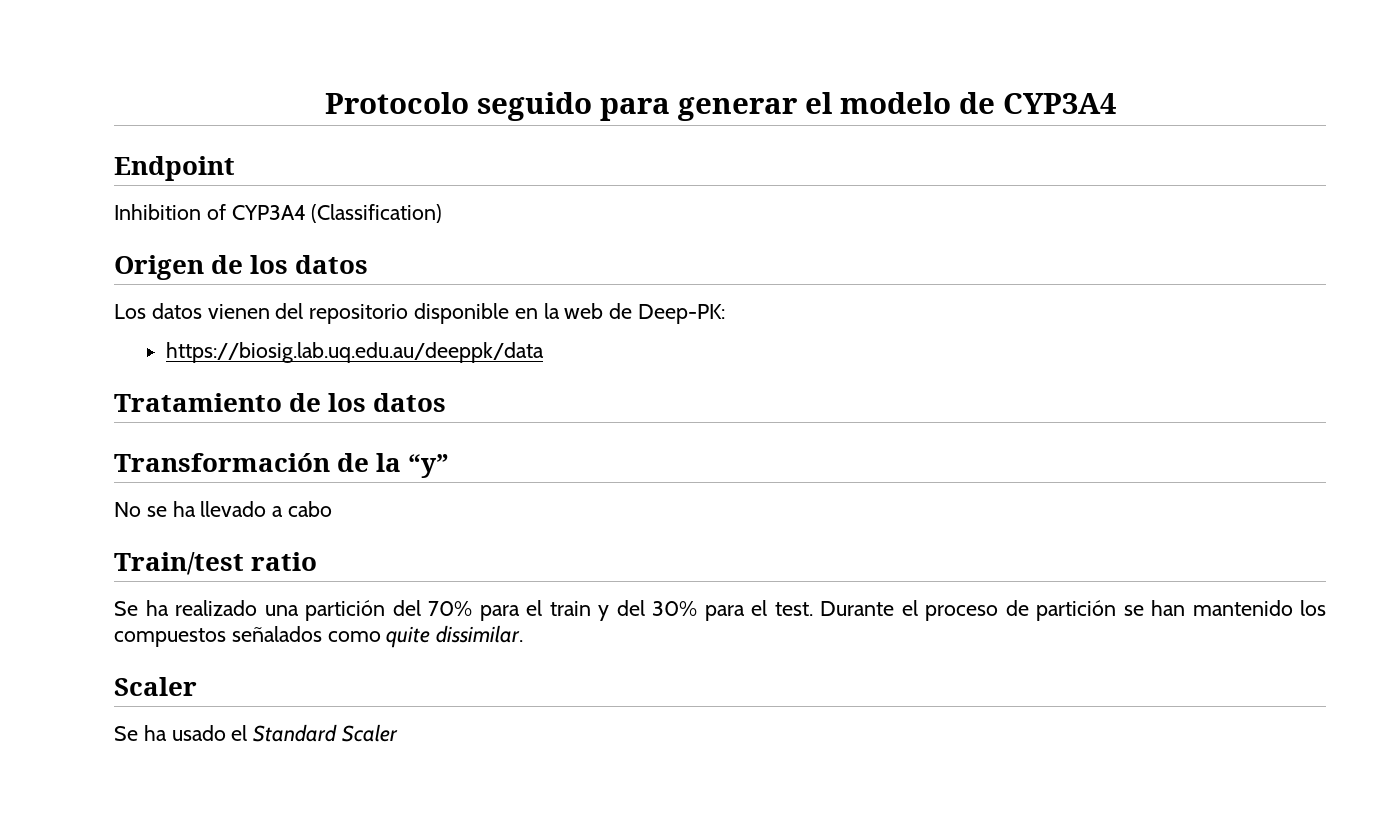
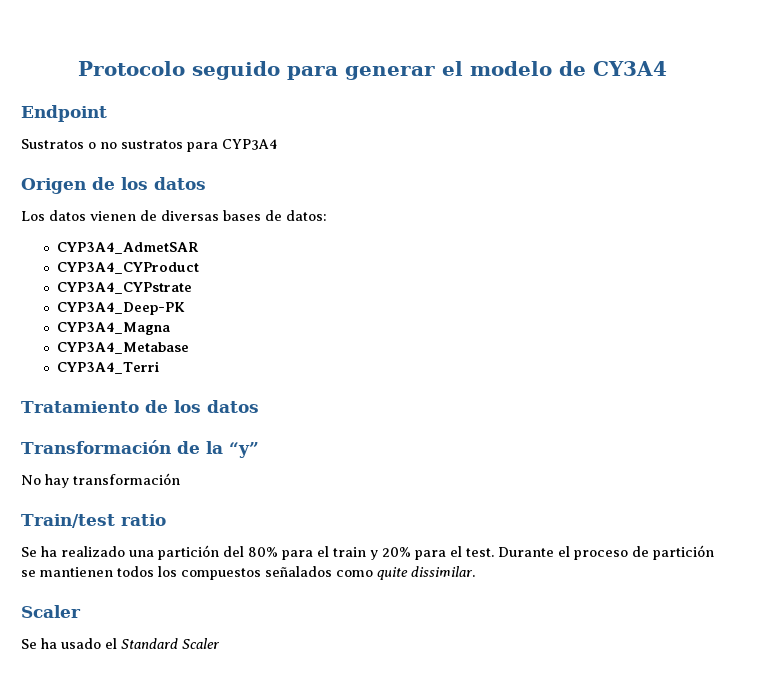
[1002,93,1116,114] CYP3A4 -> [593,61,667,76] CY3A4
[114,204,443,223] Inhibition of CYP3A4 (Classification) -> [21,139,278,152] Sustratos o no sustratos para CYP3A4
[275,303,726,324] [165,342,544,363] del repositorio disponible en la web de Deep-PK: // https://biosig.lab.uq.edu.au/deeppk/data -> [140,210,327,221] [57,242,200,254] [57,262,200,274] [57,282,193,294] [57,302,186,315] [57,322,171,335] [57,342,190,354] [57,361,160,374] de diversas bases de datos: // CYP3A4_AdmetSAR // CYP3A4_CYProduct // CYP3A4_CYPstrate // CYP3A4_Deep-PK // CYP3A4_Magna // CYP3A4_Metabase // CYP3A4_Terri
[146,501,333,517] se ha llevado a cabo -> [45,473,180,488] hay transformación
[428,601,472,616] 70% -> [248,547,278,557] 80%
[616,600,697,616] del 30% -> [382,547,411,557] 20%
[1151,600,1293,616] han mantenido -> [40,566,154,577] mantienen todos

